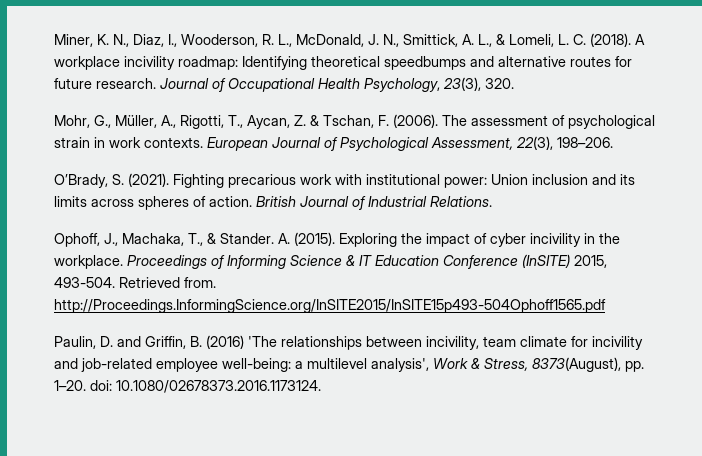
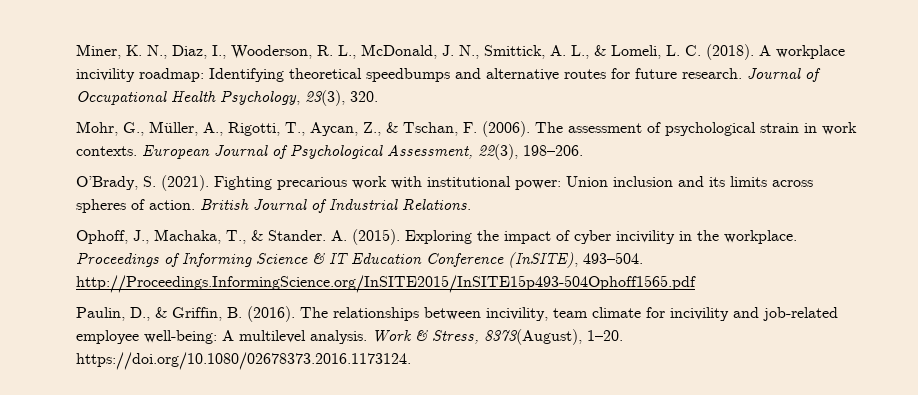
[294,115,306,126] Z. -> [363,122,381,136] Z.,
[522,254,607,268] [54,277,216,288] [54,299,606,313] [54,335,277,349] (InSITE) 2015, 493-504. Retrieved from. http://Proceedings.InformingScience.org/InSITE2015/InSITE15p493-504Ophoff1565.pdf // Paulin, D. and Griffin, B. (2016) 'The -> [508,252,643,268] [76,275,696,293] [76,306,328,322] (InSITE), 493–504. http://Proceedings.InformingScience.org/InSITE2015/InSITE15p493-504Ophoff1565.pdf // Paulin, D., & Griffin, B. (2016). The
[295,358,429,372] a multilevel analysis', -> [222,330,367,344] A multilevel analysis.
[625,361,644,372] [54,380,321,393] pp. 1–20. doi: 10.1080/02678373.2016.1173124. -> [587,330,623,341] [76,352,411,370] 1–20. https://doi.org/10.1080/02678373.2016.1173124.

